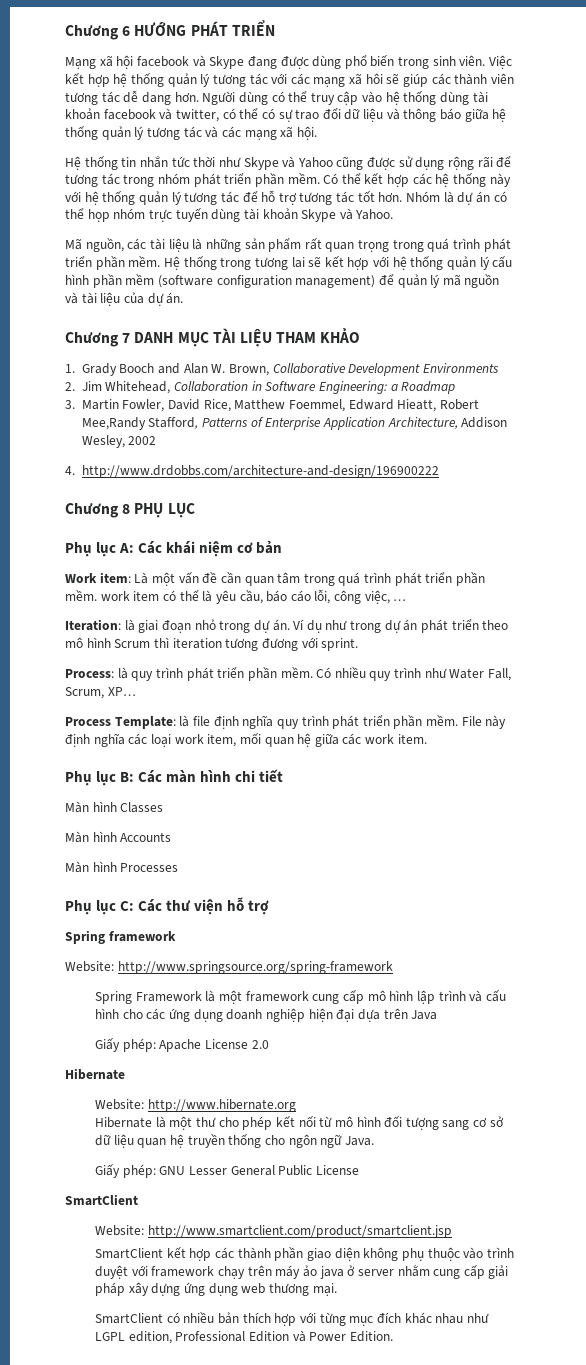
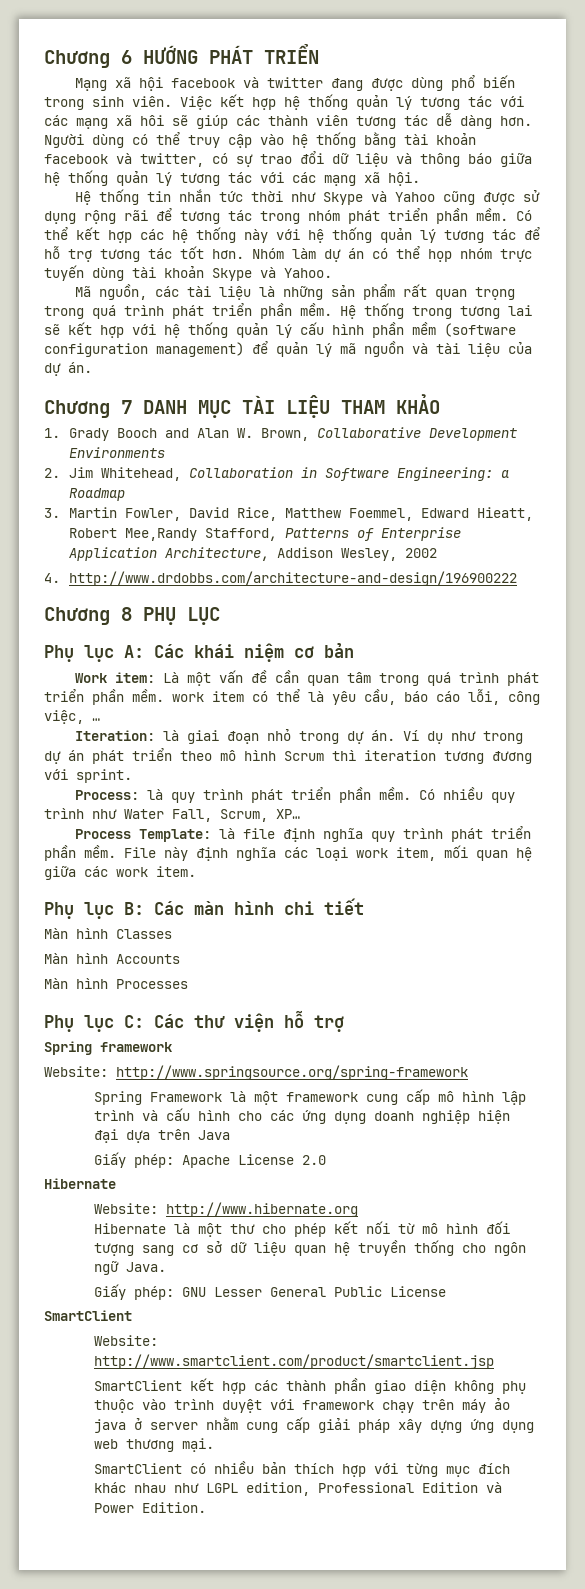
[209,56,245,69] Skype -> [266,77,323,88] twitter
[141,92,171,105] dang -> [460,115,492,129] dàng
[440,91,470,105] dùng -> [364,132,396,148] bằng
[239,108,275,119] thể có -> (228, 158) none
[205,126,219,138] và -> [260,172,284,183] với
[443,191,454,203] là -> [292,248,316,259] làm

